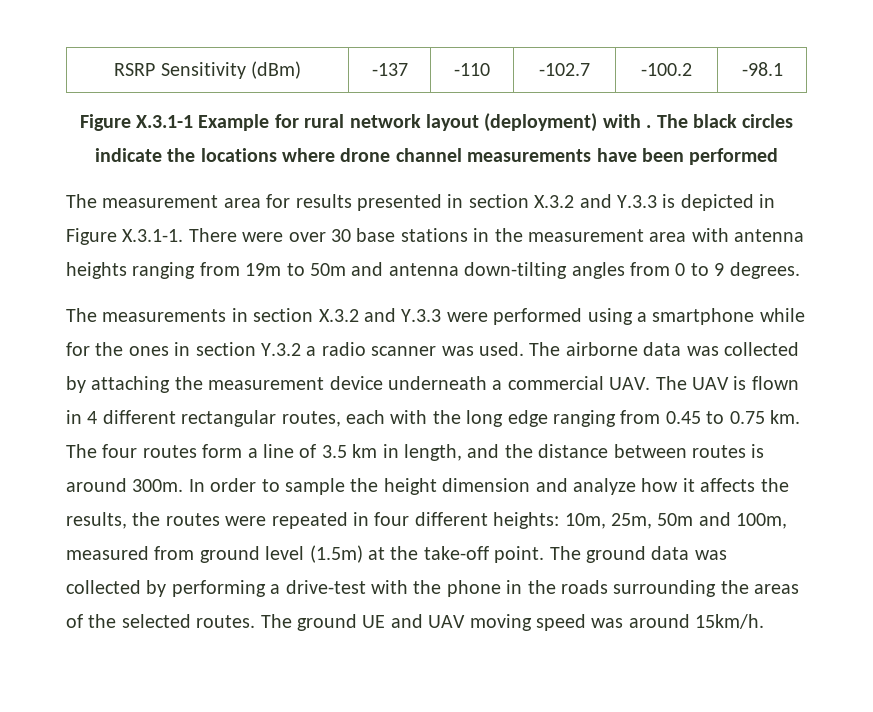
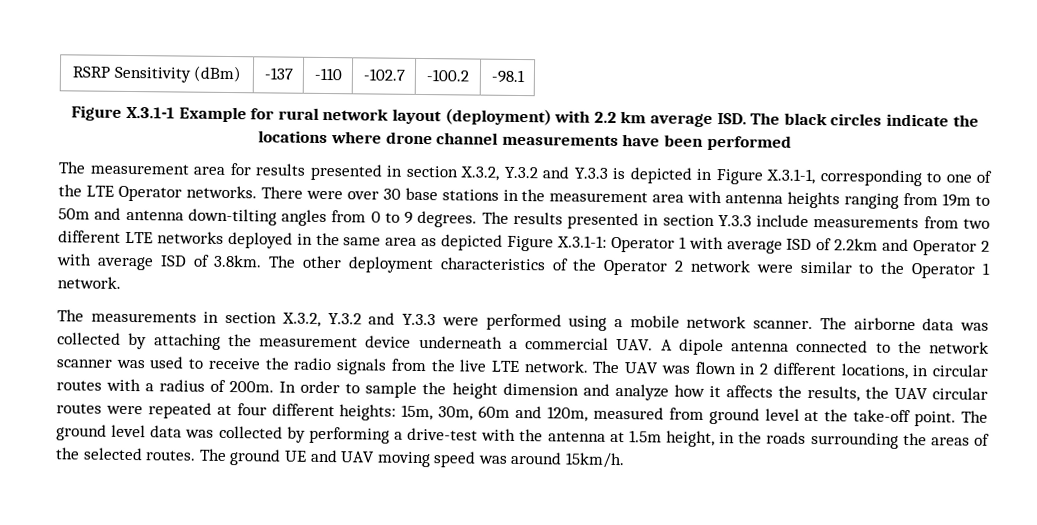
[646,125,652,128] . -> [593,111,747,127] 2.2 km average ISD.
[534,195,575,208] X.3.2 -> [460,166,538,181] X.3.2, Y.3.2
[122,229,184,242] X.3.1-1. -> [766,168,992,187] [58,184,257,202] X.3.1-1, corresponding to one of the LTE Operator networks.
(800, 270) none -> [481,211,991,230] [58,230,991,256] [56,253,992,279] [57,276,121,289] The results presented in section Y.3.3 include measurements from two different LTE networks deployed in the same area as depicted Figure X.3.1-1: Operator 1 with average ISD of 2.2km and Operator 2 with average ISD of 3.8km. The other deployment characteristics of the Operator 2 network were similar to the Operator 1 network.
[318,309,359,322] X.3.2 -> [281,312,362,327] X.3.2, Y.3.2
[652,308,805,325] [66,342,524,356] smartphone while for the ones in section Y.3.2 a radio scanner was used. -> [629,315,814,330] mobile network scanner.
(651, 383) none -> [660,338,989,356] [56,356,588,375] A dipole antenna connected to the network scanner was used to receive the radio signals from the live LTE network.
[733,376,747,390] is -> [660,365,690,374] was
[87,410,800,427] [66,444,765,461] [66,478,184,492] 4 different rectangular routes, each with the long edge ranging from 0.45 to 0.75 km. The four routes form a line of 3.5 km in length, and the distance between routes is around 300m. -> [759,362,989,380] [56,378,275,393] 2 different locations, in circular routes with a radius of 200m.
(161, 519) none -> [893,387,988,400] UAV circular
[353,512,369,526] in -> [216,404,232,416] at
[564,512,788,529] 10m, 25m, 50m and 100m, -> [401,404,588,422] 15m, 30m, 60m and 120m,
[309,545,363,563] (1.5m) -> (800, 414) none
(646, 554) none -> [111,424,147,438] level
[446,580,501,597] phone -> [547,430,715,448] antenna at 1.5m height,

